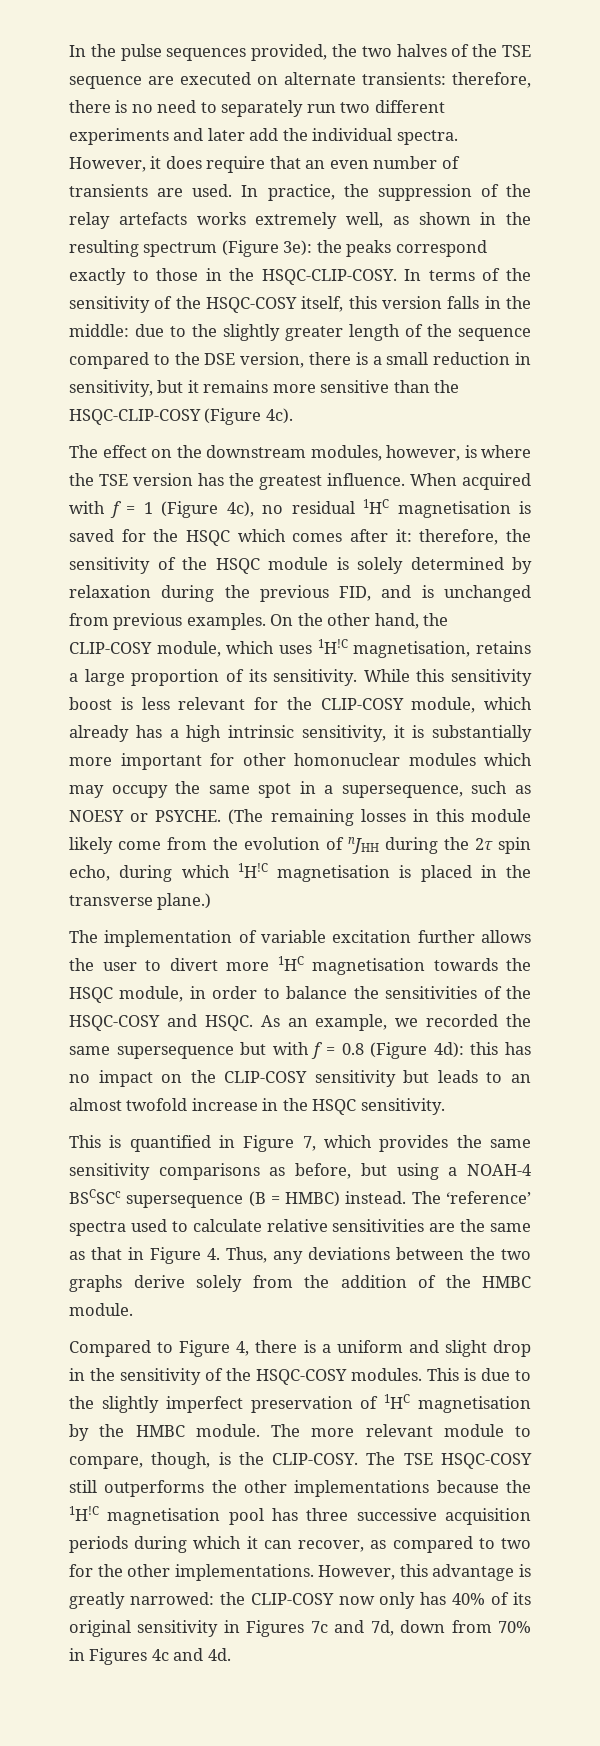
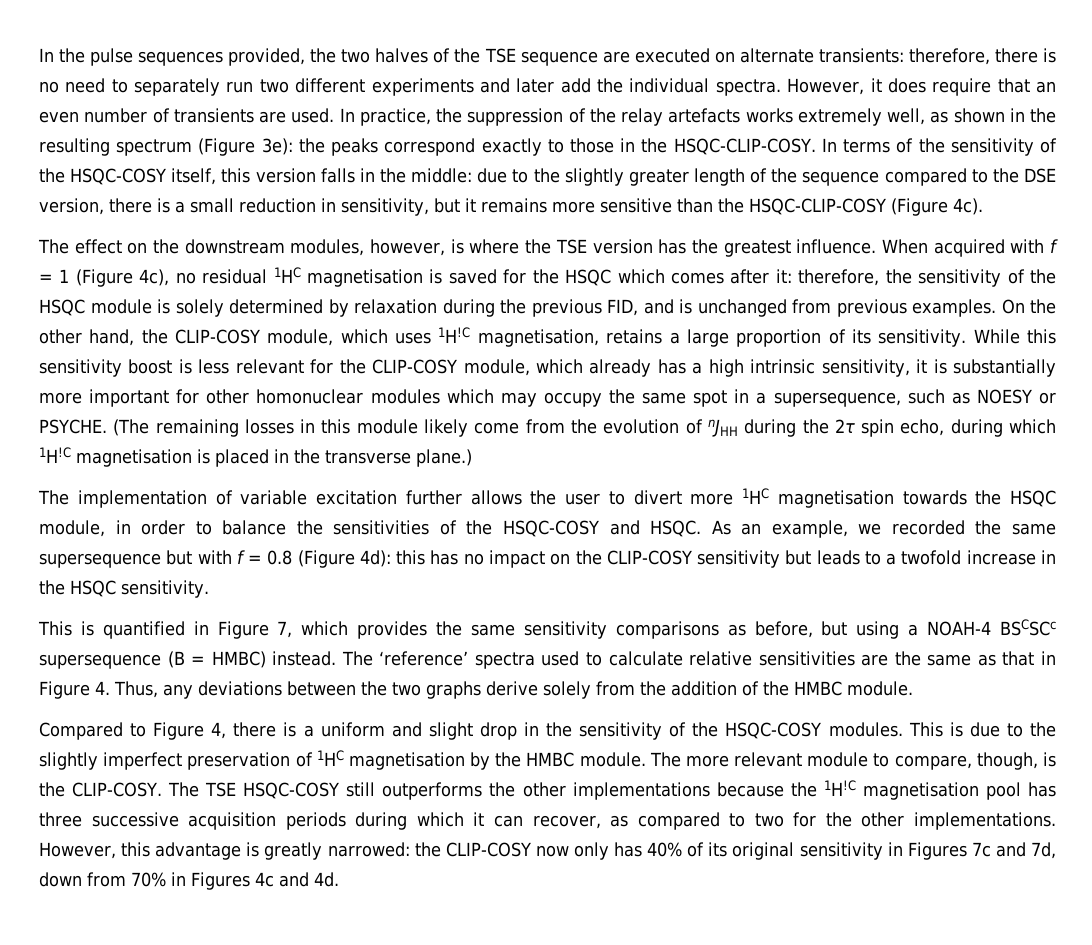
[511,1074,531,1083] [69,1098,122,1111] an almost -> [886,553,897,565] a

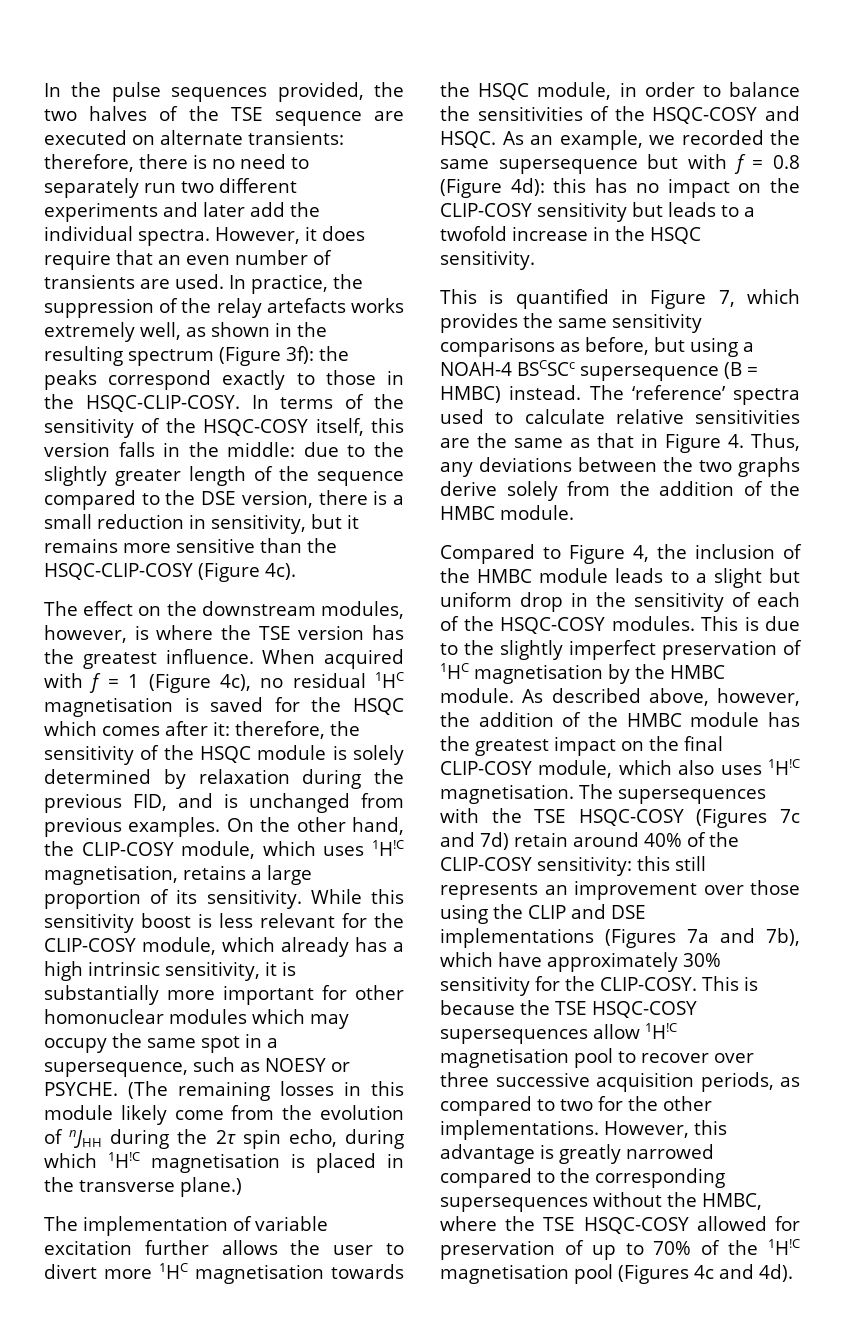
[261,138,293,155] 3e): -> [286,346,314,364] 3f):
[233,722,473,740] there is a uniform and slight -> [657,544,802,559] [440,568,800,588] [440,592,512,607] the inclusion of the HMBC module leads to a slight but uniform
(687, 729) none -> [757,592,800,607] [440,616,459,631] each of
[649,752,1056,770] [39,780,1056,800] [39,812,601,830] The more relevant module to compare, though, is the CLIP-COSY. The TSE HSQC-COSY still outperforms the other implementations because the 1H!C magnetisation pool has three successive acquisition periods during which it can recover, -> [522,688,800,706] [440,712,800,727] [440,736,723,756] [440,759,800,778] [440,784,766,804] [440,808,800,828] [440,832,739,850] [440,856,706,876] [440,880,800,900] [440,904,646,924] [440,928,800,948] [440,952,721,972] [440,976,758,996] [440,1000,697,1018] [440,1023,677,1044] [440,1048,754,1068] [440,1072,774,1092] As described above, however, the addition of the HMBC module has the greatest impact on the final CLIP-COSY module, which also uses 1H!C magnetisation. The supersequences with the TSE HSQC-COSY (Figures 7c and 7d) retain around 40% of the CLIP-COSY sensitivity: this still represents an improvement over those using the CLIP and DSE implementations (Figures 7a and 7b), which have approximately 30% sensitivity for the CLIP-COSY. This is because the TSE HSQC-COSY supersequences allow 1H!C magnetisation pool to recover over three successive acquisition periods,
[327,842,1056,860] [39,872,250,890] narrowed: the CLIP-COSY now only has 40% of its original sensitivity in Figures 7c and 7d, down from 70% in Figures -> [626,1144,714,1159] [440,1168,725,1188] [440,1192,762,1212] [440,1216,800,1234] [440,1239,800,1260] [440,1264,689,1284] narrowed compared to the corresponding supersequences without the HMBC, where the TSE HSQC-COSY allowed for preservation of up to 70% of the 1H!C magnetisation pool (Figures
[313,872,339,887] 4d. -> [759,1264,793,1282] 4d).

